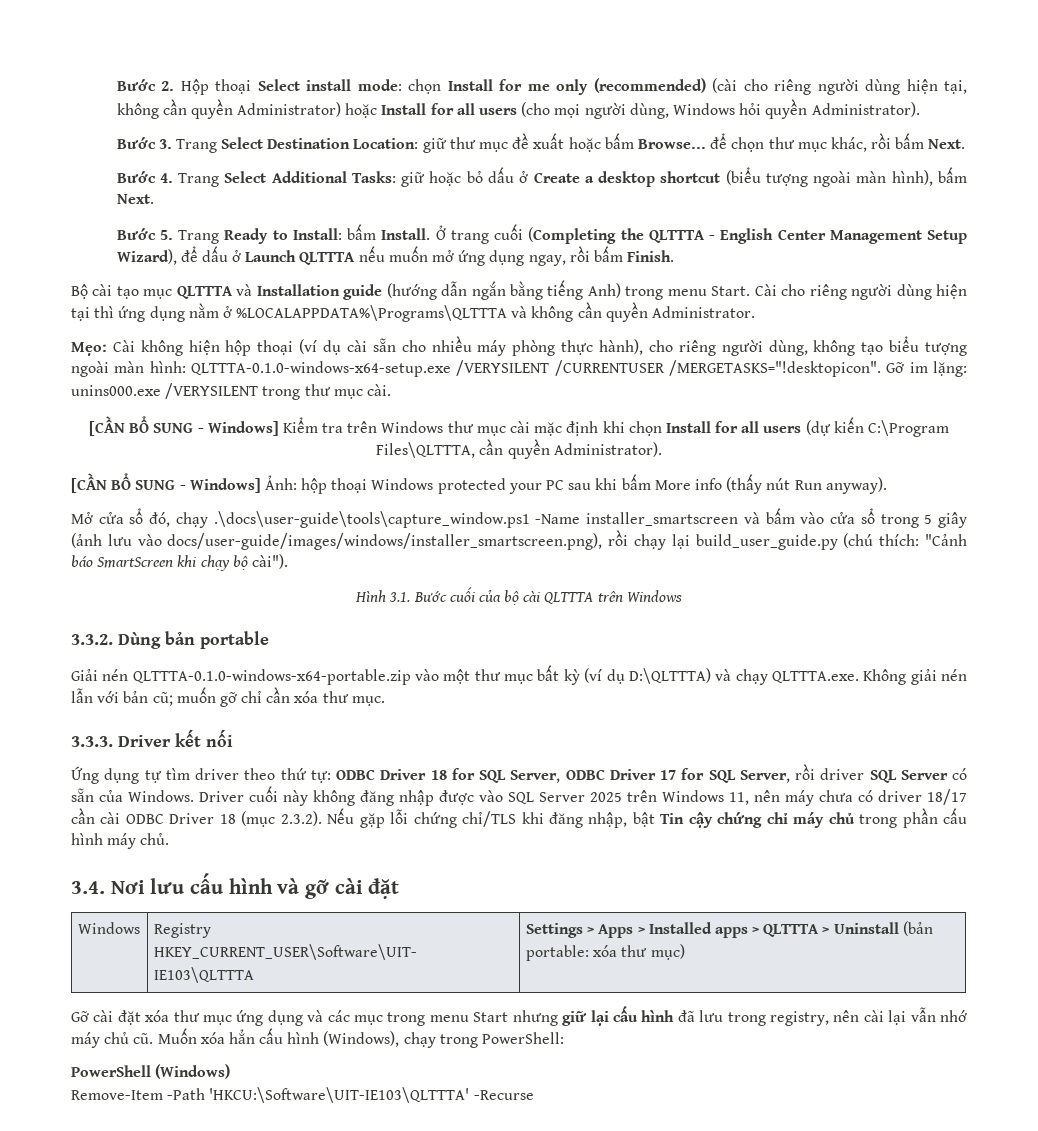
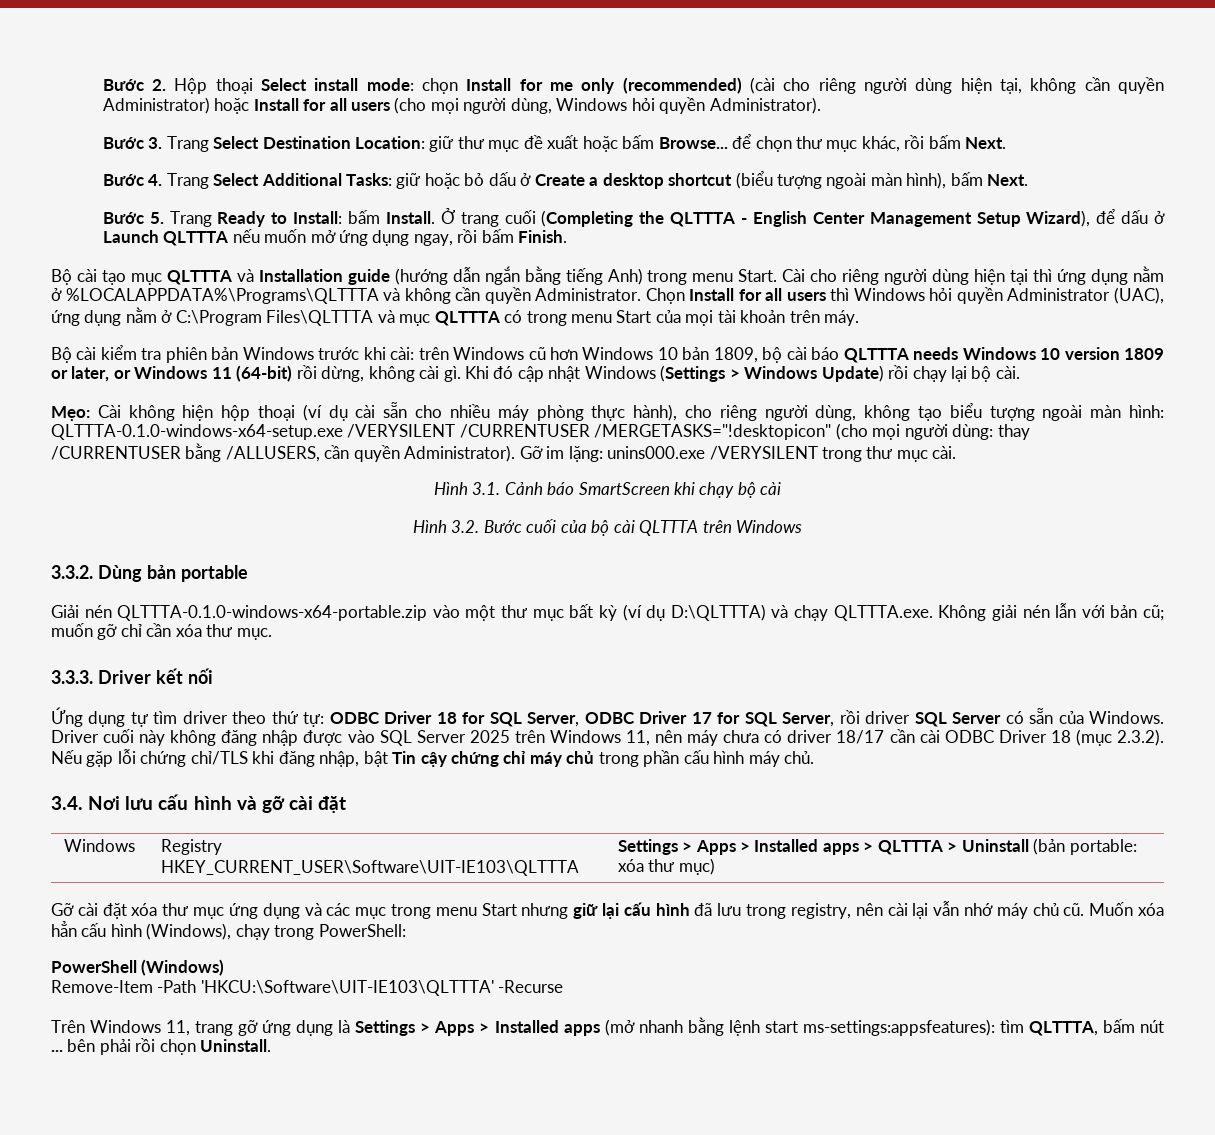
(756, 312) none -> [645,287,1164,304] [51,307,860,326] [51,345,1164,363] [51,365,1020,382] Chọn Install for all users thì Windows hỏi quyền Administrator (UAC), ứng dụng nằm ở C:\Program Files\QLTTTA và mục QLTTTA có trong menu Start của mọi tài khoản trên máy. // Bộ cài kiểm tra phiên bản Windows trước khi cài: trên Windows cũ hơn Windows 10 bản 1809, bộ cài báo QLTTTA needs Windows 10 version 1809 or later, or Windows 11 (64-bit) rồi dừng, không cài gì. Khi đó cập nhật Windows (Settings > Windows Update) rồi chạy lại bộ cài.
[669,360,881,377] /MERGETASKS="!desktopicon". -> [594,423,1030,440] [51,443,516,462] /MERGETASKS="!desktopicon" (cho mọi người dùng: thay /CURRENTUSER bằng /ALLUSERS, cần quyền Administrator).
[88,416,950,437] [376,439,662,459] [71,473,887,494] [71,508,968,528] [71,530,967,550] [CẦN BỔ SUNG - Windows] Kiểm tra trên Windows thư mục cài mặc định khi chọn Install for all users (dự kiến C:\Program Files\QLTTTA, cần quyền Administrator). // [CẦN BỔ SUNG - Windows] Ảnh: hộp thoại Windows protected your PC sau khi bấm More info (thấy nút Run anyway). // Mở cửa sổ đó, chạy .\docs\user-guide\tools\capture_window.ps1 -Name installer_smartscreen và bấm vào cửa sổ trong 5 giây (ảnh lưu vào docs/user-guide/images/windows/installer_smartscreen.png), rồi chạy lại build_user_guide.py (chú thích: "Cảnh -> [433,482,543,495] Hình 3.1. Cảnh
[251,554,288,569] [355,590,411,602] cài"). // Hình 3.1. -> [760,482,782,495] [412,520,480,533] cài // Hình 3.2.
(534, 1095) none -> [51,1017,1165,1036] [51,1038,272,1055] // Trên Windows 11, trang gỡ ứng dụng là Settings > Apps > Installed apps (mở nhanh bằng lệnh start ms-settings:appsfeatures): tìm QLTTTA, bấm nút ... bên phải rồi chọn Uninstall.

